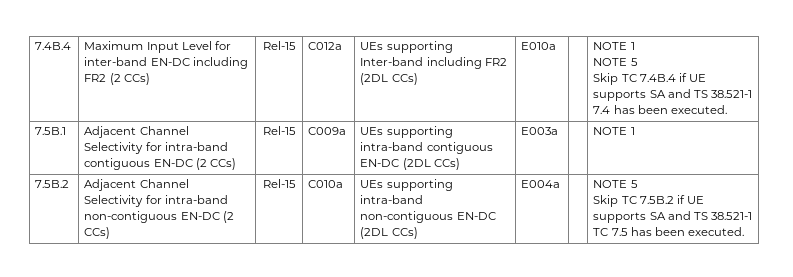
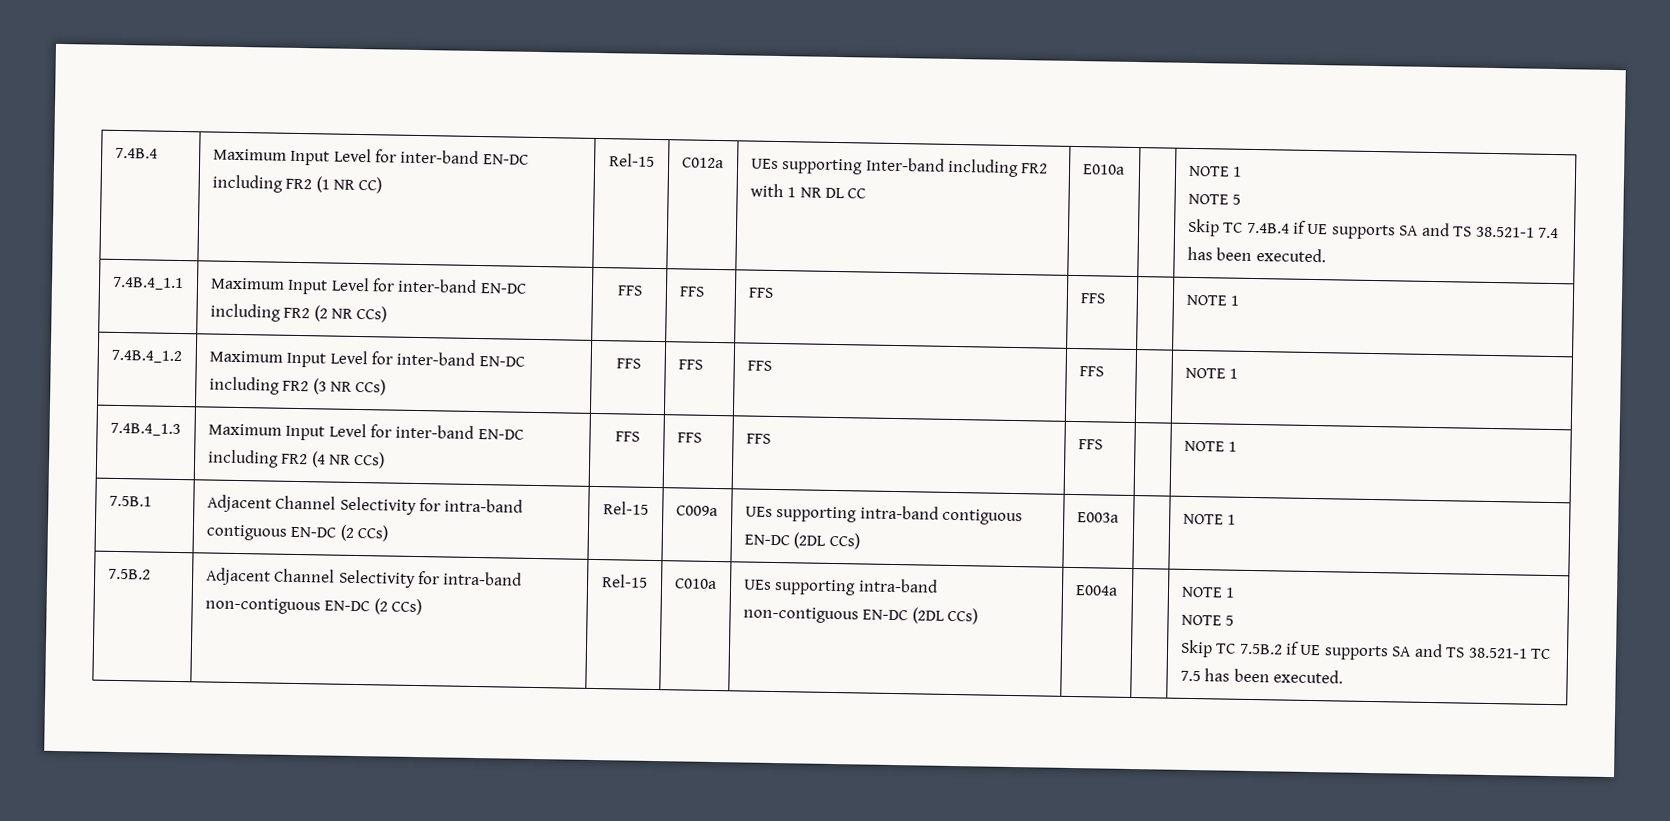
[109,73,150,85] (2 CCs) -> [315,176,383,194] (1 NR CC)
[360,73,418,85] (2DL CCs) -> [749,183,867,199] with 1 NR DL CC
(727, 109) none -> [111,276,184,291] [209,277,527,295] [209,303,388,323] [616,285,643,296] [678,286,705,297] [747,287,774,298] [1079,293,1105,304] [1185,294,1240,306] [110,349,182,364] [208,350,525,368] [208,376,387,396] [615,358,641,369] [677,359,703,370] [746,360,772,371] [1078,366,1104,377] [1184,367,1239,379] [109,422,181,437] [207,423,524,441] [206,449,386,469] [614,431,640,442] [676,432,702,443] [745,433,771,444] [1077,439,1103,450] [1183,440,1238,452] // 7.4B.4_1.1 | Maximum Input Level for inter-band EN-DC including FR2 (2 NR CCs) | FFS | FFS | FFS | FFS | | NOTE 1 // 7.4B.4_1.2 | Maximum Input Level for inter-band EN-DC including FR2 (3 NR CCs) | FFS | FFS | FFS | FFS | | NOTE 1 // 7.4B.4_1.3 | Maximum Input Level for inter-band EN-DC including FR2 (4 NR CCs) | FFS | FFS | FFS | FFS | | NOTE 1
(628, 184) none -> [1225,587,1236,598] [1180,614,1222,626] 1 // NOTE

